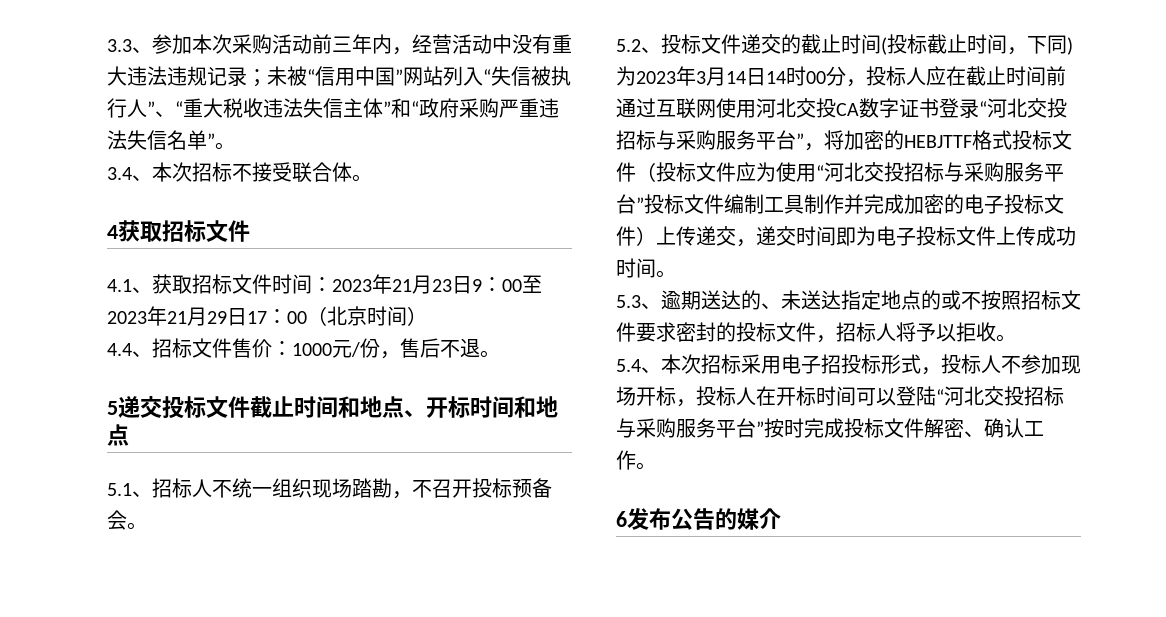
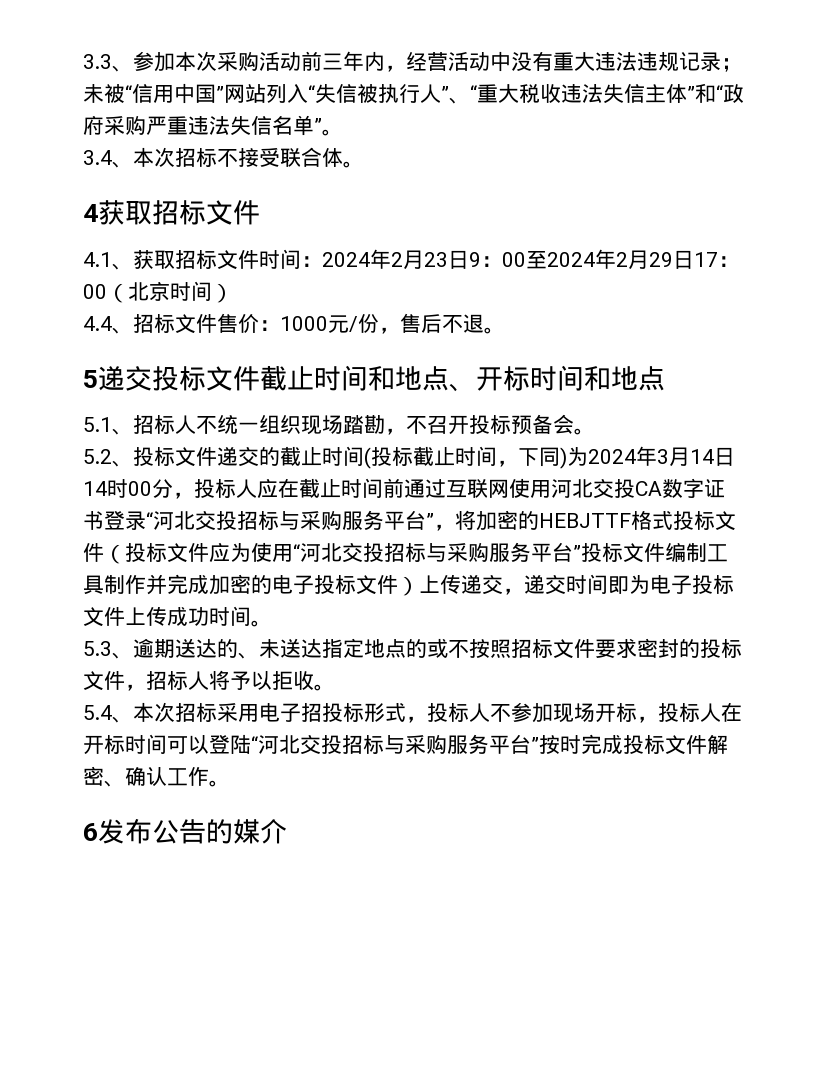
[332,274,412,294] 2023年21 -> [322,249,403,269] 2024年2
[107,306,187,326] 2023年21 -> [547,249,628,269] 2024年2
[636,71,676,84] 2023 -> [588,449,636,464] 2024

